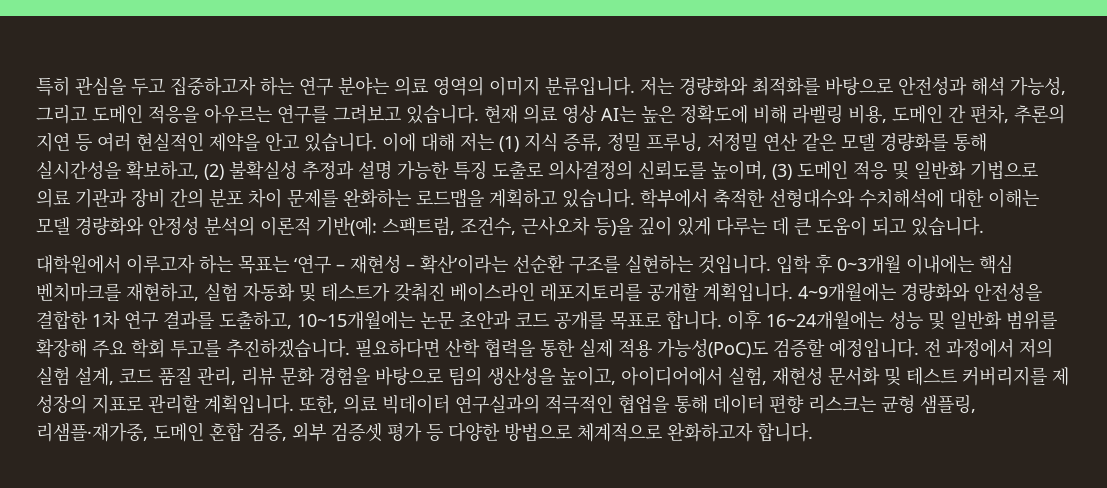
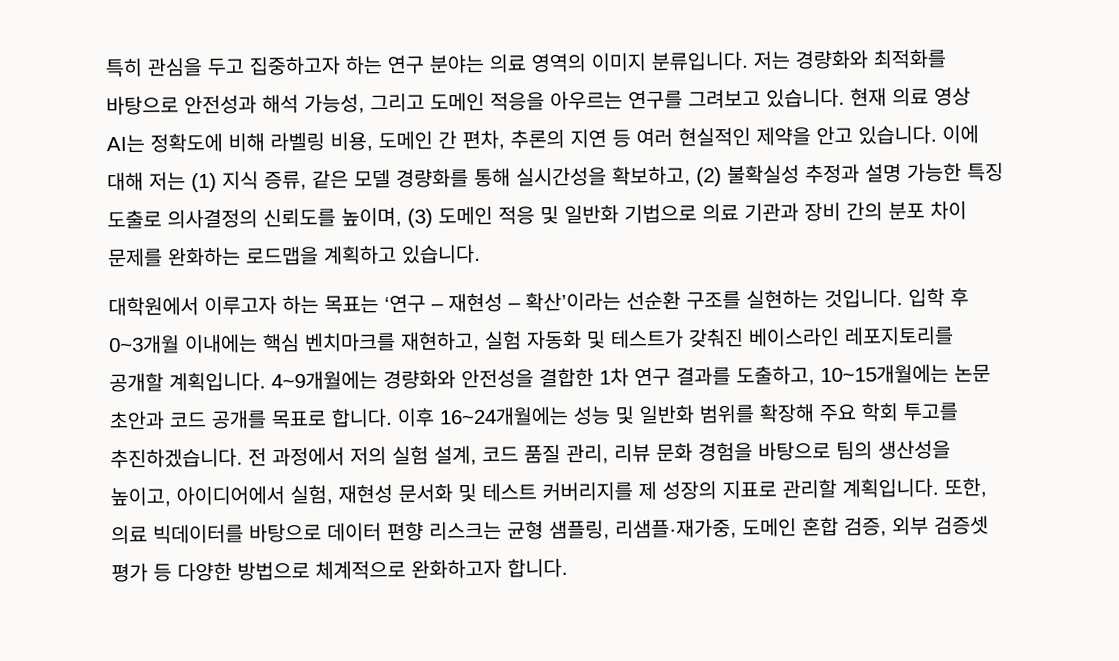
[641,105,675,124] 높은 -> (145, 144) none
[607,133,798,152] 정밀 프루닝, 저정밀 연산 -> (307, 180) none
[640,188,1039,208] [36,216,984,236] 학부에서 축적한 선형대수와 수치해석에 대한 이해는 모델 경량화와 안정성 분석의 이론적 기반(예: 스펙트럼, 조건수, 근사오차 등)을 깊이 있게 다루는 데 큰 도움이 되고 있습니다. -> (481, 253) none
[355,338,919,358] 필요하다면 산학 협력을 통한 실제 적용 가능성(PoC)도 검증할 예정입니다. -> (243, 458) none
[382,394,708,414] 빅데이터 연구실과의 적극적인 협업을 통해 -> [153,522,322,544] 빅데이터를 바탕으로

